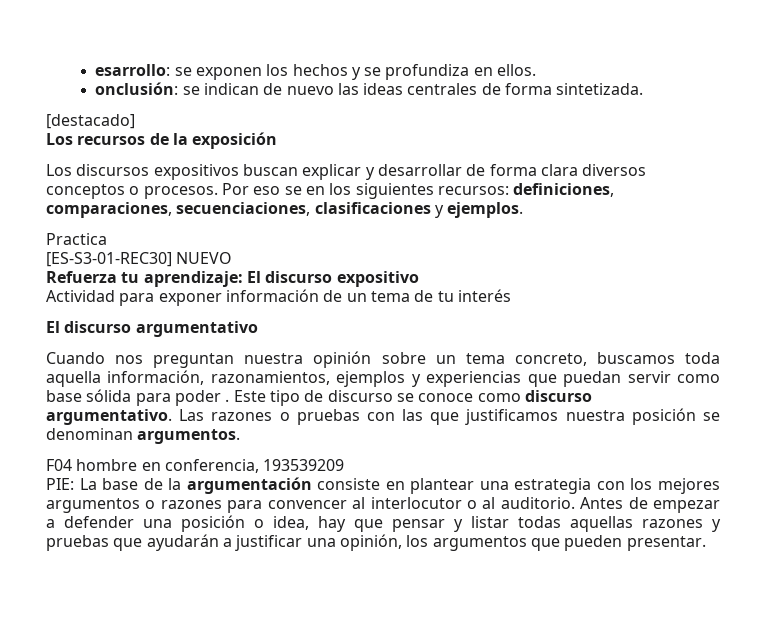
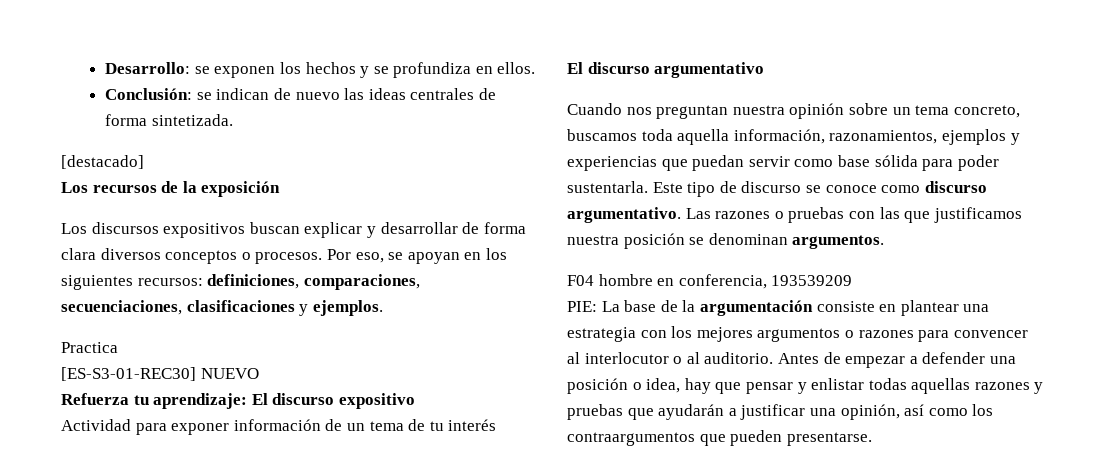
[95,64,171,76] esarrollo: -> [105,62,191,74] Desarrollo:
[95,82,179,95] onclusión: -> [105,88,193,100] Conclusión:
[253,186,302,195] eso se -> [355,252,460,264] eso, se apoyan
[225,399,230,402] . -> [567,181,648,193] sustentarla.
[471,516,509,528] listar -> [811,378,865,390] enlistar
[406,535,527,551] los argumentos -> [904,404,994,416] [567,432,695,446] así como los contraargumentos
[626,536,706,551] presentar. -> [786,432,872,446] presentarse.

